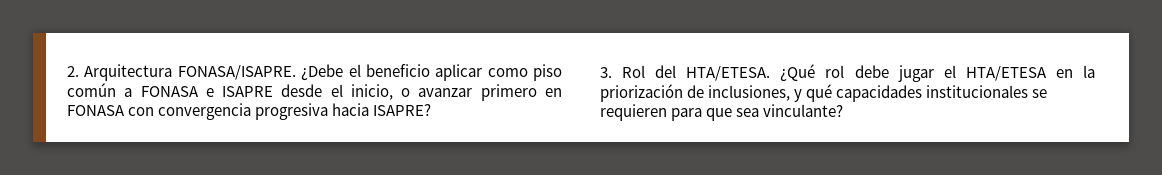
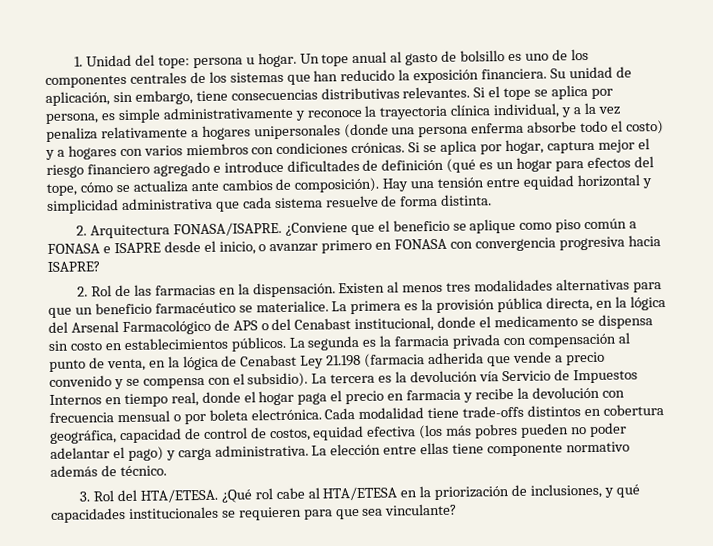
[67,64,483,81] 2. Arquitectura FONASA/ISAPRE. ¿Debe el beneficio aplicar -> [74,48,589,69] [45,66,632,89] [45,84,613,106] [45,102,620,124] [46,120,664,142] [45,138,650,161] [46,156,654,178] [46,174,652,196] [47,194,493,214] [76,218,517,239] 1. Unidad del tope: persona u hogar. Un tope anual al gasto de bolsillo es uno de los componentes centrales de los sistemas que han reducido la exposición financiera. Su unidad de aplicación, sin embargo, tiene consecuencias distributivas relevantes. Si el tope se aplica por persona, es simple administrativamente y reconoce la trayectoria clínica individual, y a la vez penaliza relativamente a hogares unipersonales (donde una persona enferma absorbe todo el costo) y a hogares con varios miembros con condiciones crónicas. Si se aplica por hogar, captura mejor el riesgo financiero agregado e introduce dificultades de definición (qué es un hogar para efectos del tope, cómo se actualiza ante cambios de composición). Hay una tensión entre equidad horizontal y simplicidad administrativa que cada sistema resuelve de forma distinta. // 2. Arquitectura FONASA/ISAPRE. ¿Conviene que el beneficio se aplique
(432, 110) none -> [77,278,662,298] [48,296,666,318] [48,314,653,336] [48,332,630,352] [49,351,605,372] [49,369,638,390] [49,386,625,408] [49,404,664,425] [50,422,627,444] [50,441,630,461] [50,465,167,477] // 2. Rol de las farmacias en la dispensación. Existen al menos tres modalidades alternativas para que un beneficio farmacéutico se materialice. La primera es la provisión pública directa, en la lógica del Arsenal Farmacológico de APS o del Cenabast institucional, donde el medicamento se dispensa sin costo en establecimientos públicos. La segunda es la farmacia privada con compensación al punto de venta, en la lógica de Cenabast Ley 21.198 (farmacia adherida que vende a precio convenido y se compensa con el subsidio). La tercera es la devolución vía Servicio de Impuestos Internos en tiempo real, donde el hogar paga el precio en farmacia y recibe la devolución con frecuencia mensual o por boleta electrónica. Cada modalidad tiene trade-offs distintos en cobertura geográfica, capacidad de control de costos, equidad efectiva (los más pobres pueden no poder adelantar el pago) y carga administrativa. La elección entre ellas tiene componente normativo además de técnico.
[854,65,956,82] debe jugar el -> [275,487,320,500] cabe al

